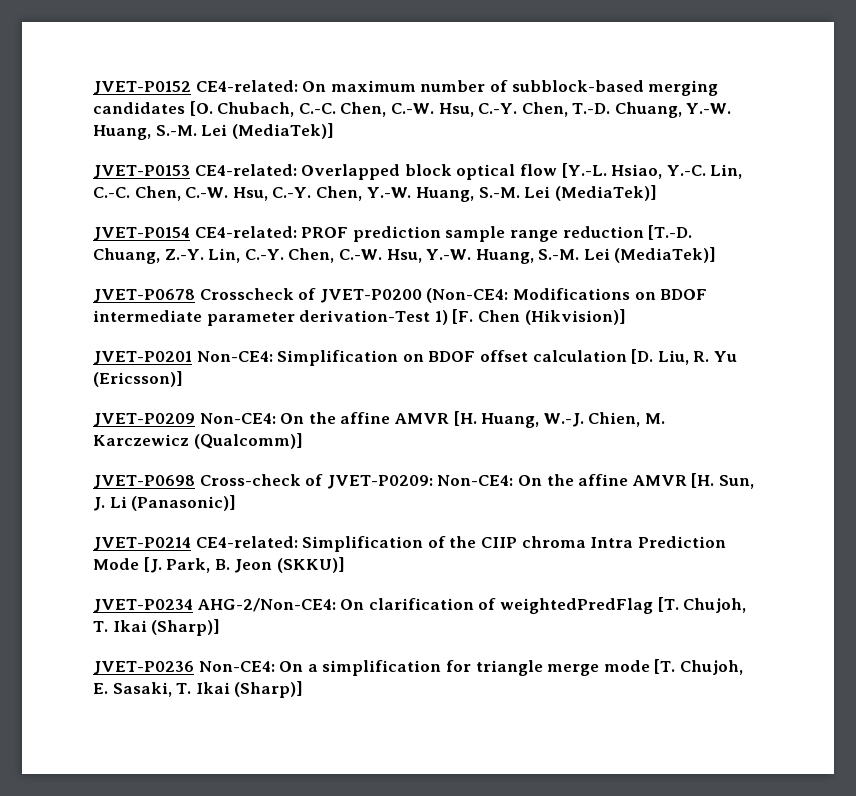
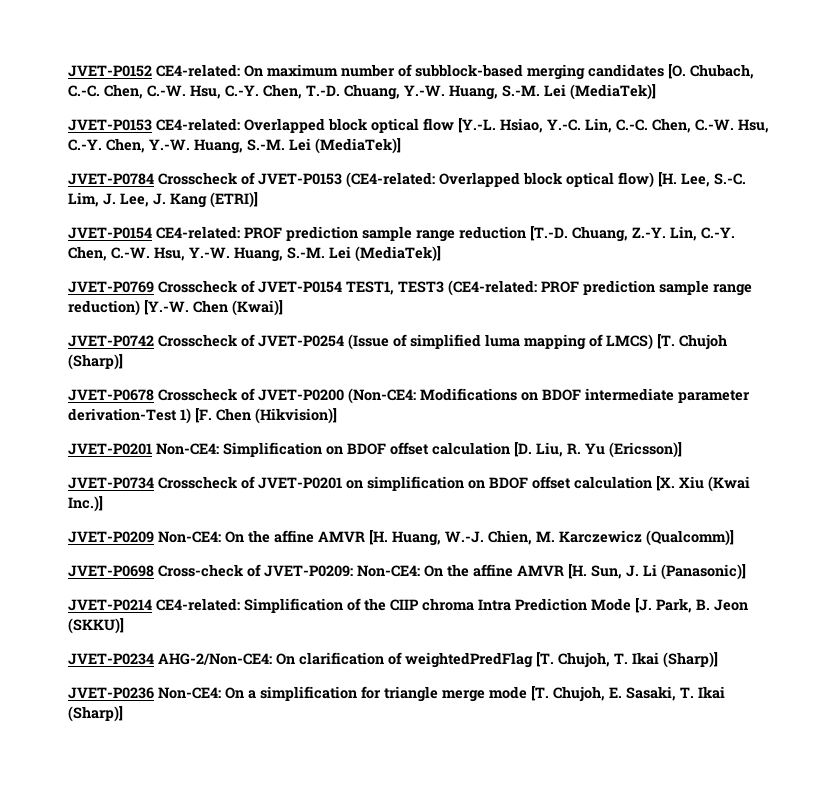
(657, 193) none -> [68,172,746,188] [68,192,258,208] // JVET-P0784 Crosscheck of JVET-P0153 (CE4-related: Overlapped block optical flow) [H. Lee, S.-C. Lim, J. Lee, J. Kang (ETRI)]
(717, 255) none -> [68,280,752,296] [68,300,283,316] [68,334,727,350] [68,354,123,370] // JVET-P0769 Crosscheck of JVET-P0154 TEST1, TEST3 (CE4-related: PROF prediction sample range reduction) [Y.-W. Chen (Kwai)] // JVET-P0742 Crosscheck of JVET-P0254 (Issue of simplified luma mapping of LMCS) [T. Chujoh (Sharp)]
(183, 379) none -> [68,476,750,492] [68,496,103,512] // JVET-P0734 Crosscheck of JVET-P0201 on simplification on BDOF offset calculation [X. Xiu (Kwai Inc.)]

